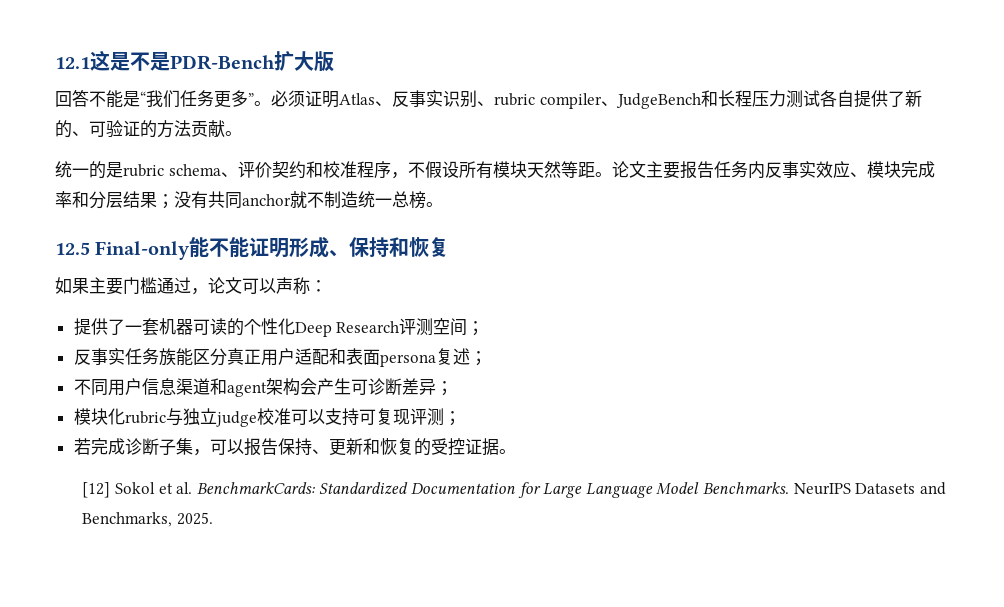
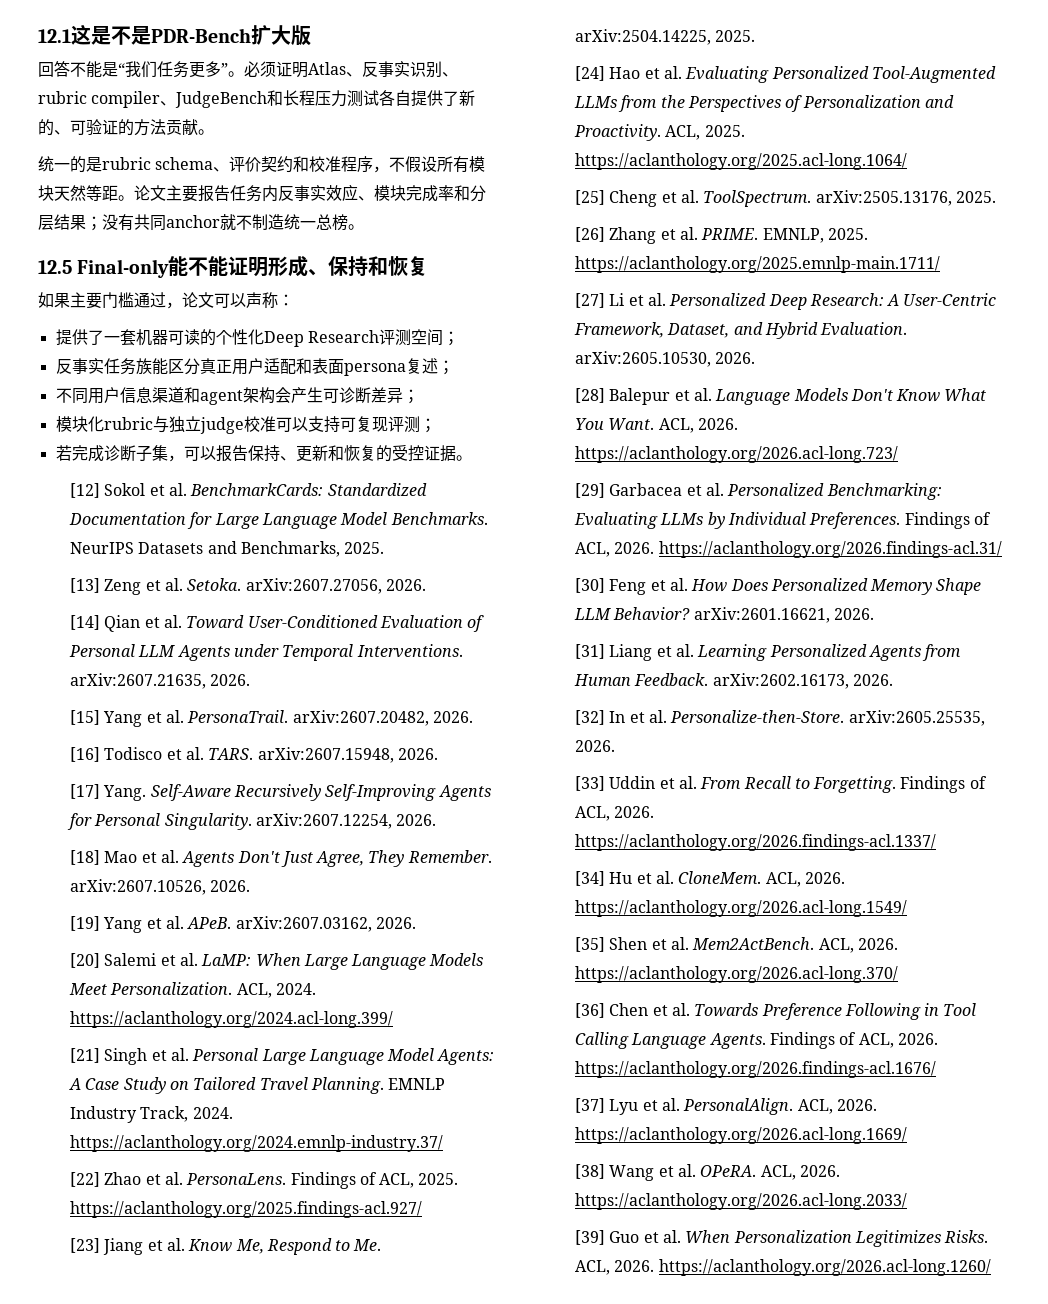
(214, 518) none -> [69,578,426,595] [69,615,485,632] [68,644,463,661] [69,673,251,689] [69,710,473,727] [69,747,438,763] [69,784,491,801] [66,813,437,830] [69,850,492,867] [69,879,251,895] [69,916,416,933] [69,953,484,970] [68,982,316,998] [69,1011,393,1028] [69,1048,495,1065] [68,1077,446,1094] [69,1106,233,1123] [69,1135,443,1152] [69,1172,459,1189] [69,1201,422,1218] [69,1238,382,1255] [574,29,756,45] [574,66,996,83] [573,95,954,112] [573,124,745,141] [574,153,907,170] [574,190,996,207] [574,227,868,244] [574,256,940,273] [574,293,997,310] [573,322,908,339] [574,351,756,367] [574,388,987,405] [574,418,738,433] [574,446,898,463] [574,483,942,500] [573,512,991,529] [574,541,1002,558] [574,578,982,595] [573,607,874,623] [574,644,962,661] [573,673,893,689] [574,710,985,726] [574,740,615,752] [574,776,987,793] [574,806,655,821] [574,834,936,851] [574,871,845,887] [574,900,907,917] [574,937,898,953] [574,966,898,983] [574,1003,977,1020] [574,1032,938,1049] [574,1061,936,1078] [574,1098,877,1115] [574,1127,907,1144] [574,1164,840,1181] [574,1193,907,1210] [574,1230,989,1247] [574,1259,991,1276] // [13] Zeng et al. Setoka. arXiv:2607.27056, 2026. // [14] Qian et al. Toward User-Conditioned Evaluation of Personal LLM Agents under Temporal Interventions. arXiv:2607.21635, 2026. // [15] Yang et al. PersonaTrail. arXiv:2607.20482, 2026. // [16] Todisco et al. TARS. arXiv:2607.15948, 2026. // [17] Yang. Self-Aware Recursively Self-Improving Agents for Personal Singularity. arXiv:2607.12254, 2026. // [18] Mao et al. Agents Don't Just Agree, They Remember. arXiv:2607.10526, 2026. // [19] Yang et al. APeB. arXiv:2607.03162, 2026. // [20] Salemi et al. LaMP: When Large Language Models Meet Personalization. ACL, 2024. https://aclanthology.org/2024.acl-long.399/ // [21] Singh et al. Personal Large Language Model Agents: A Case Study on Tailored Travel Planning. EMNLP Industry Track, 2024. https://aclanthology.org/2024.emnlp-industry.37/ // [22] Zhao et al. PersonaLens. Findings of ACL, 2025. https://aclanthology.org/2025.findings-acl.927/ // [23] Jiang et al. Know Me, Respond to Me. arXiv:2504.14225, 2025. // [24] Hao et al. Evaluating Personalized Tool-Augmented LLMs from the Perspectives of Personalization and Proactivity. ACL, 2025. https://aclanthology.org/2025.acl-long.1064/ // [25] Cheng et al. ToolSpectrum. arXiv:2505.13176, 2025. // [26] Zhang et al. PRIME. EMNLP, 2025. https://aclanthology.org/2025.emnlp-main.1711/ // [27] Li et al. Personalized Deep Research: A User-Centric Framework, Dataset, and Hybrid Evaluation. arXiv:2605.10530, 2026. // [28] Balepur et al. Language Models Don't Know What You Want. ACL, 2026. https://aclanthology.org/2026.acl-long.723/ // [29] Garbacea et al. Personalized Benchmarking: Evaluating LLMs by Individual Preferences. Findings of ACL, 2026. https://aclanthology.org/2026.findings-acl.31/ // [30] Feng et al. How Does Personalized Memory Shape LLM Behavior? arXiv:2601.16621, 2026. // [31] Liang et al. Learning Personalized Agents from Human Feedback. arXiv:2602.16173, 2026. // [32] In et al. Personalize-then-Store. arXiv:2605.25535, 2026. // [33] Uddin et al. From Recall to Forgetting. Findings of ACL, 2026. https://aclanthology.org/2026.findings-acl.1337/ // [34] Hu et al. CloneMem. ACL, 2026. https://aclanthology.org/2026.acl-long.1549/ // [35] Shen et al. Mem2ActBench. ACL, 2026. https://aclanthology.org/2026.acl-long.370/ // [36] Chen et al. Towards Preference Following in Tool Calling Language Agents. Findings of ACL, 2026. https://aclanthology.org/2026.findings-acl.1676/ // [37] Lyu et al. PersonalAlign. ACL, 2026. https://aclanthology.org/2026.acl-long.1669/ // [38] Wang et al. OPeRA. ACL, 2026. https://aclanthology.org/2026.acl-long.2033/ // [39] Guo et al. When Personalization Legitimizes Risks. ACL, 2026. https://aclanthology.org/2026.acl-long.1260/

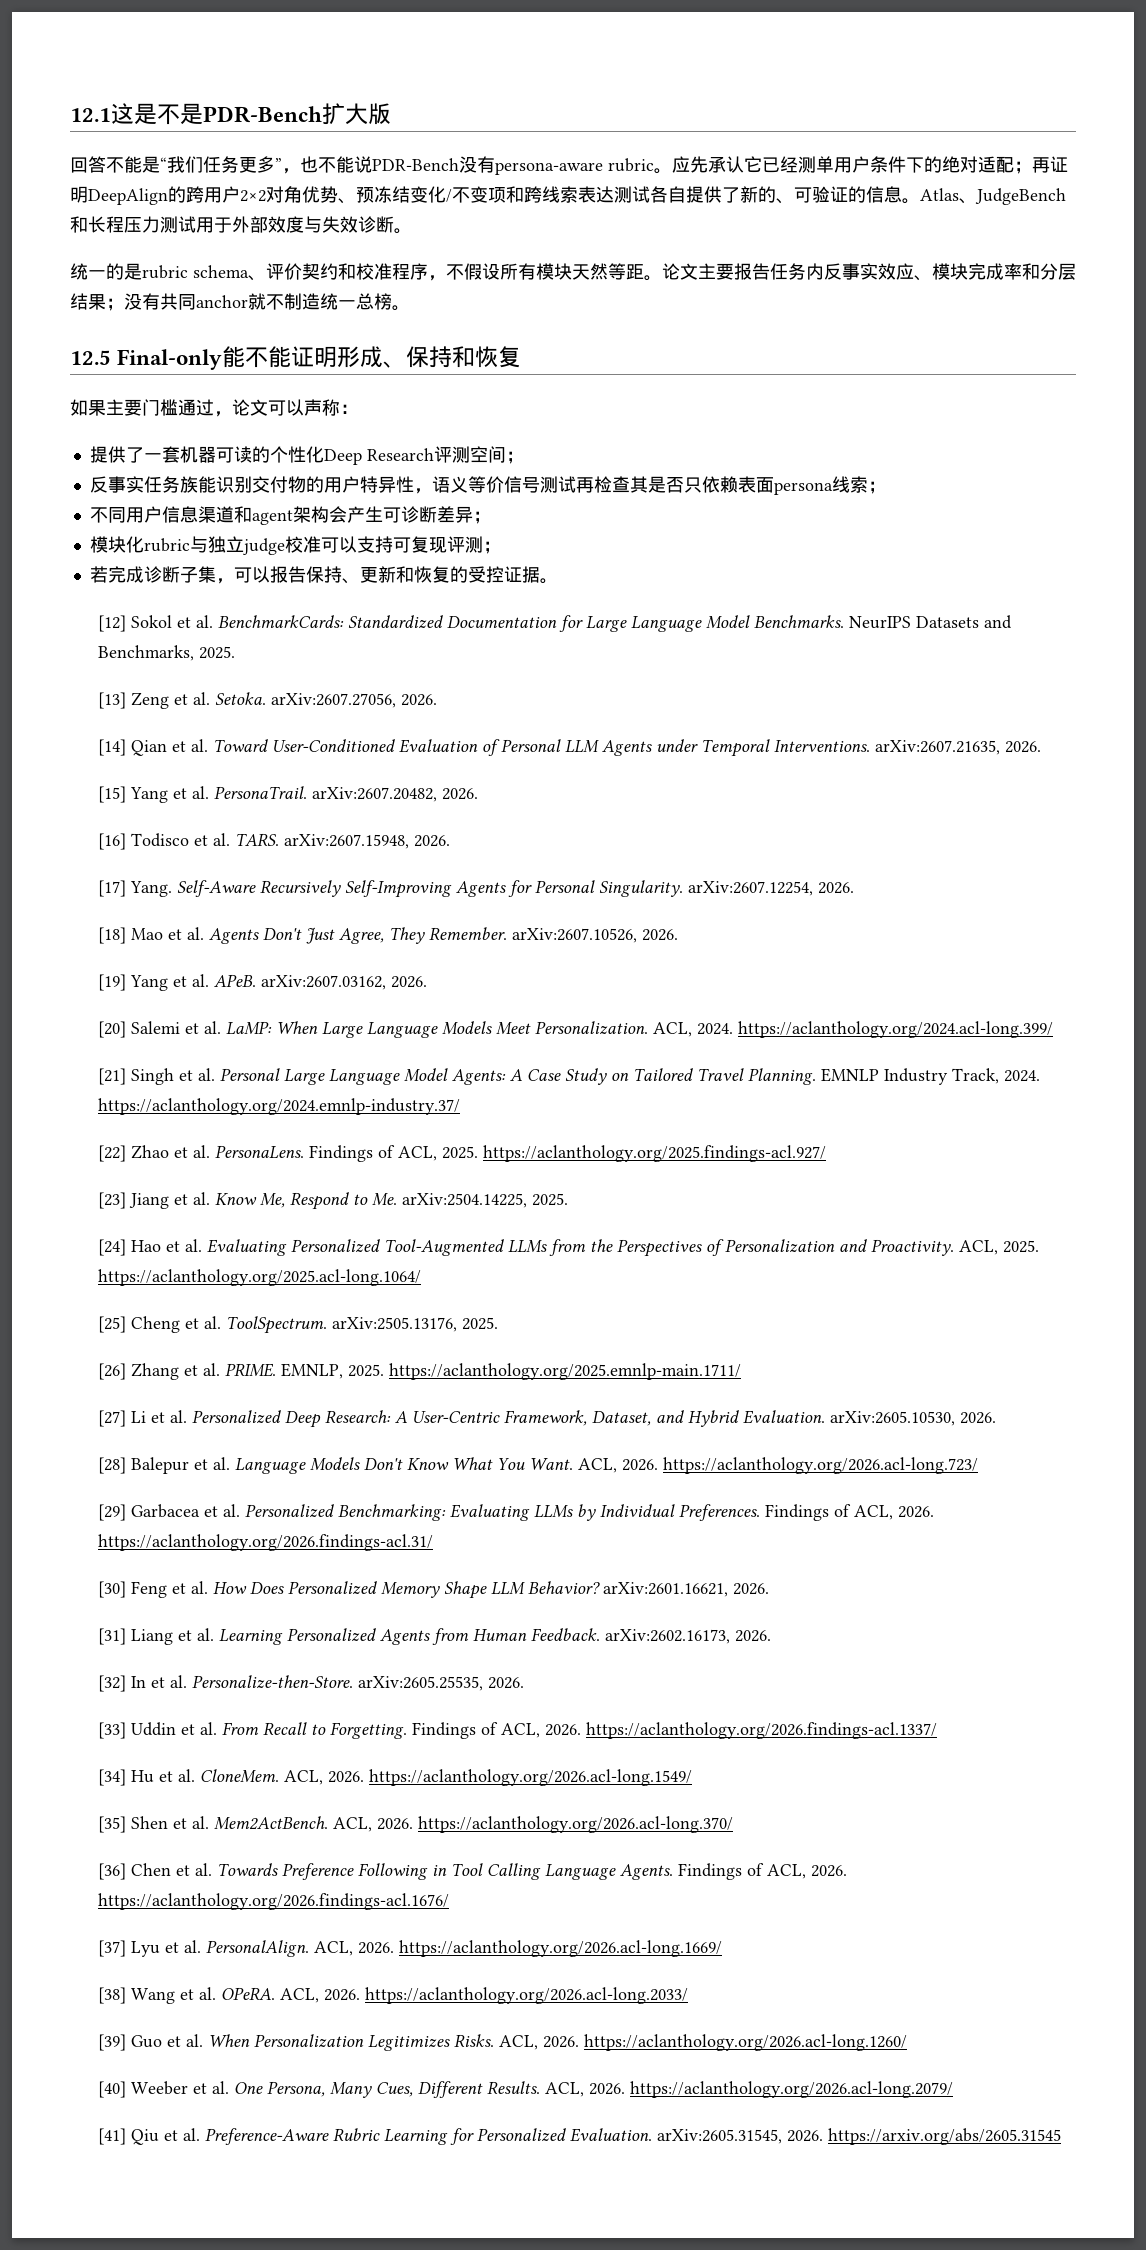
[228,61,458,78] [38,90,348,108] 。必须证明Atlas、反事实识别、rubric compiler、JudgeBench和长程压力 -> [282,156,1068,175] [70,186,614,205] ，也不能说PDR-Bench没有persona-aware rubric。应先承认它已经测单用户条件下的绝对适配；再证明DeepAlign的跨用户2×2对角优势、预冻结变化/不变项和跨线索表达
[134,119,198,136] 方法贡献 -> [866,186,1066,205] [70,216,394,233] 信息。Atlas、JudgeBench和长程压力测试用于外部效度与失效诊断
[167,358,312,375] 区分真正用户适配和 -> [215,476,738,494] 识别交付物的用户特异性，语义等价信号测试再检查其是否只依赖
[405,358,438,374] 复述 -> [831,476,868,493] 线索
(991, 1267) none -> [97,2081,953,2098] [97,2128,1061,2145] // [40] Weeber et al. One Persona, Many Cues, Different Results. ACL, 2026. https://aclanthology.org/2026.acl-long.2079/ // [41] Qiu et al. Preference-Aware Rubric Learning for Personalized Evaluation. arXiv:2605.31545, 2026. https://arxiv.org/abs/2605.31545

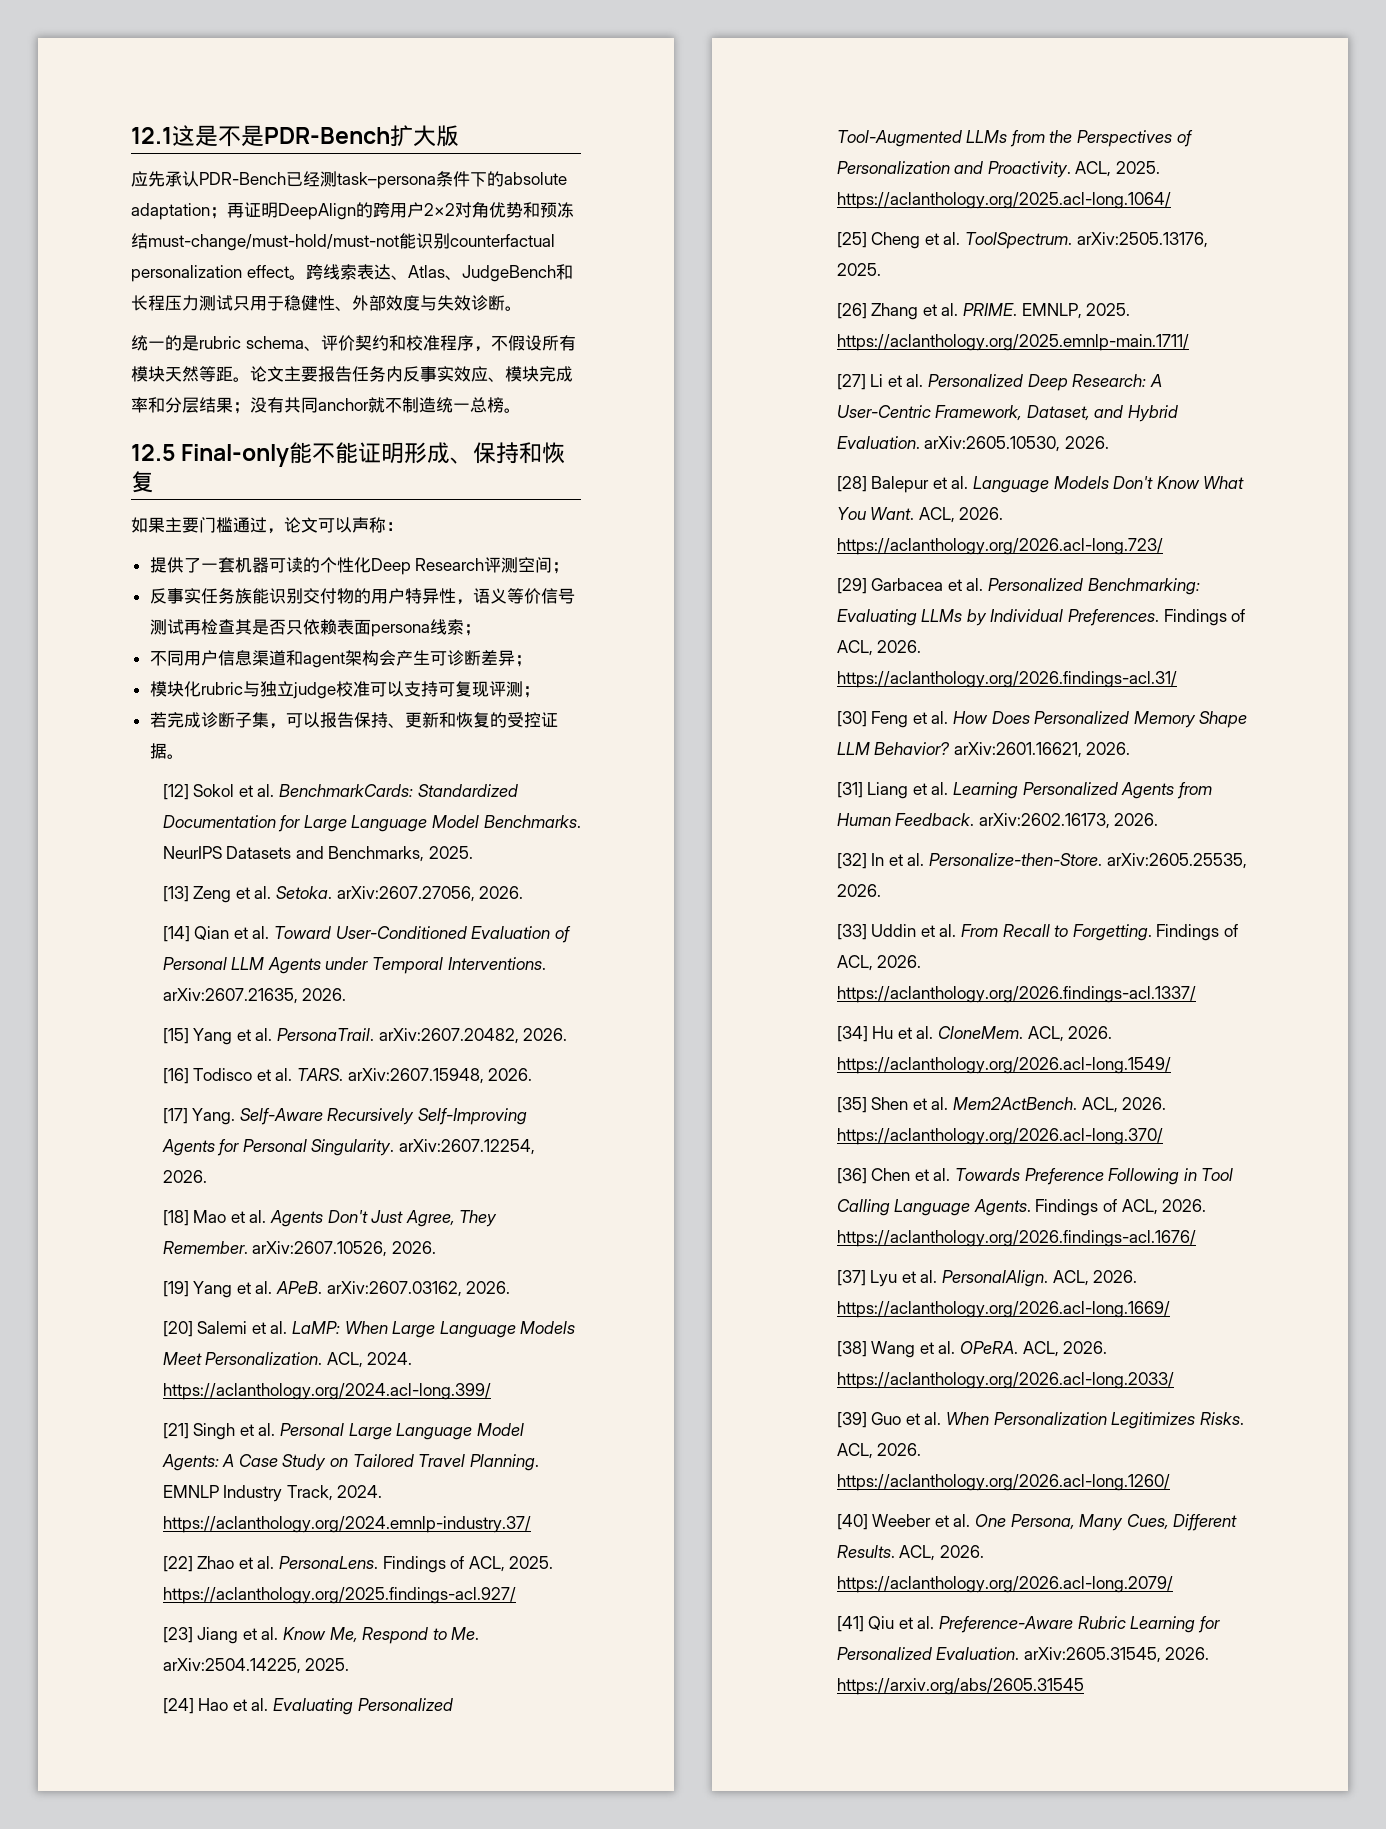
[70,156,1014,175] 回答不能是“我们任务更多”，也不能说PDR-Bench没有persona-aware rubric。应先承认它已经测单用户条件下的绝对适配 -> [131,171,567,189] [131,203,210,220] 应先承认PDR-Bench已经测task–persona条件下的absolute adaptation
[338,186,920,204] 、预冻结变化/不变项和跨线索表达测试各自提供了新的、可验证的信息。 -> [523,202,574,218] [131,233,555,251] [131,264,408,282] 和预冻结must-change/must-hold/must-not能识别counterfactual personalization effect。跨线索表达、
[196,217,232,233] 用于 -> [233,295,352,311] 只用于稳健性、

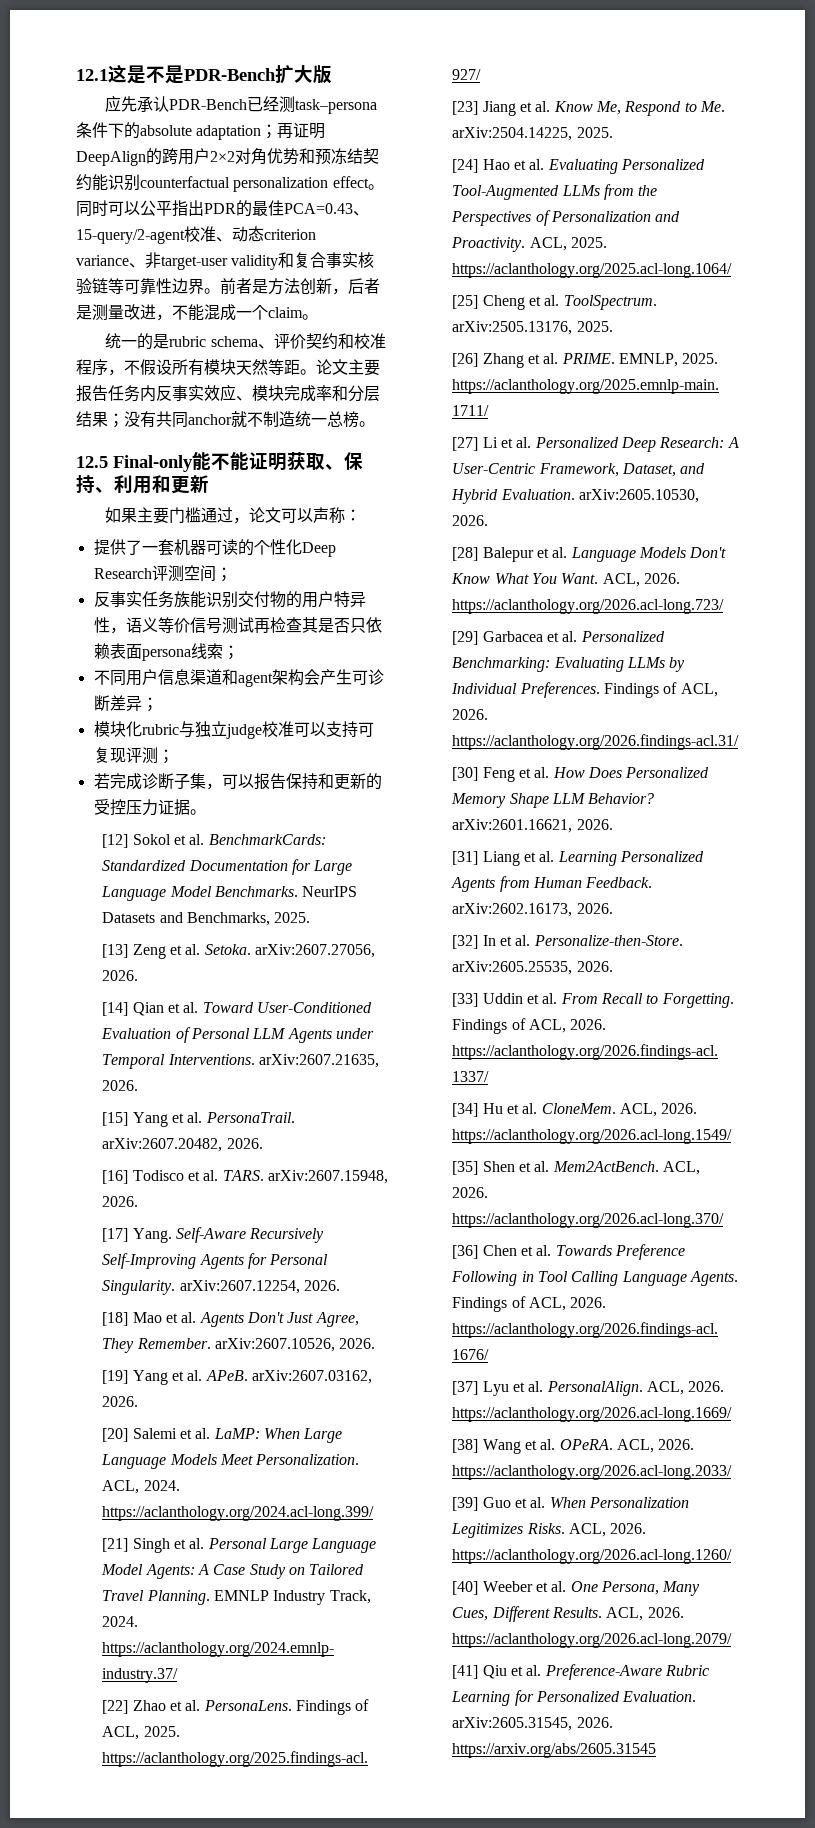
[148,234,399,251] must-change/must-hold/must-not -> [363,148,379,164] [76,174,92,191] 契约
[305,264,573,282] [131,295,505,311] 跨线索表达、Atlas、JudgeBench和长程压力测试只用于稳健性、外部效度与失效诊断 -> [76,200,369,217] [76,226,316,244] [76,252,375,270] [76,278,380,295] [76,304,303,321] 同时可以公平指出PDR的最佳PCA=0.43、15-query/2-agent校准、动态criterion variance、非target-user validity和复合事实核验链等可靠性边界。前者是方法创新，后者是测量改进，不能混成一个claim
[404,442,566,464] [131,471,154,493] 形成、保持和恢复 -> [287,451,363,471] [76,475,209,494] 获取、保持、利用和更新
[387,712,541,728] 、更新和恢复的受控 -> [317,773,382,790] [93,799,158,816] 和更新的受控压力

